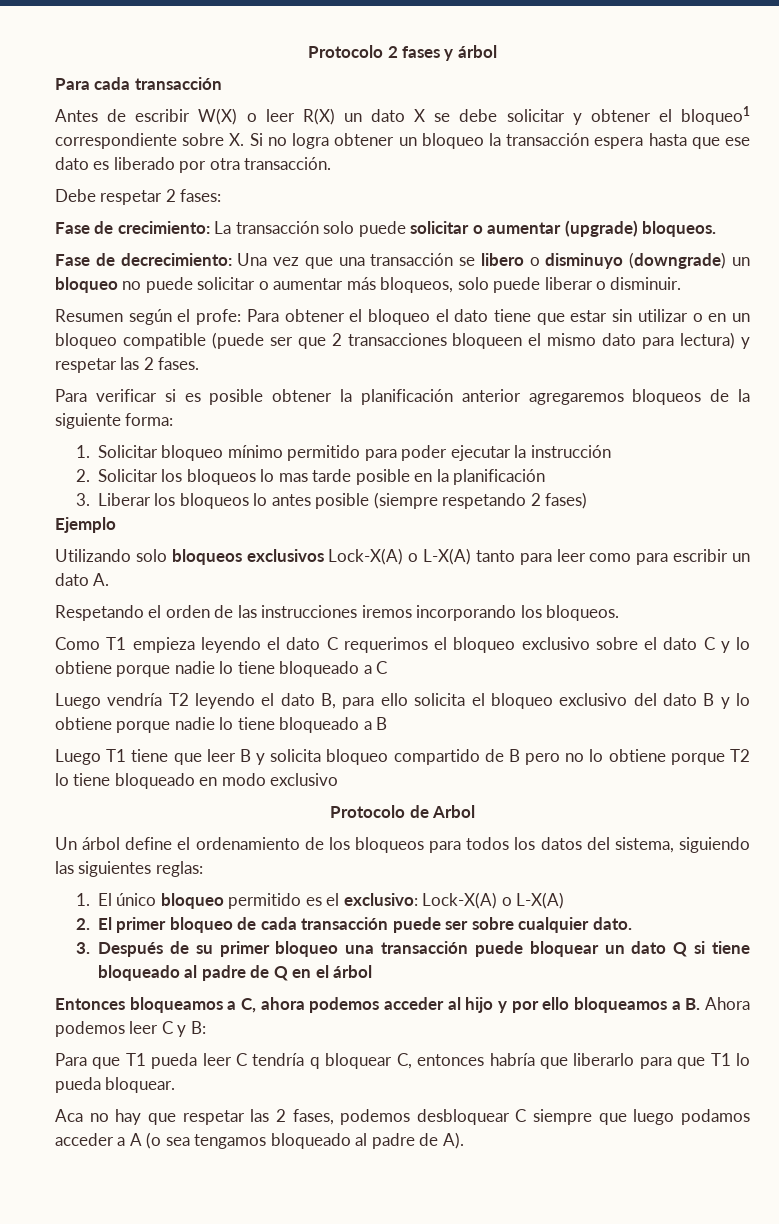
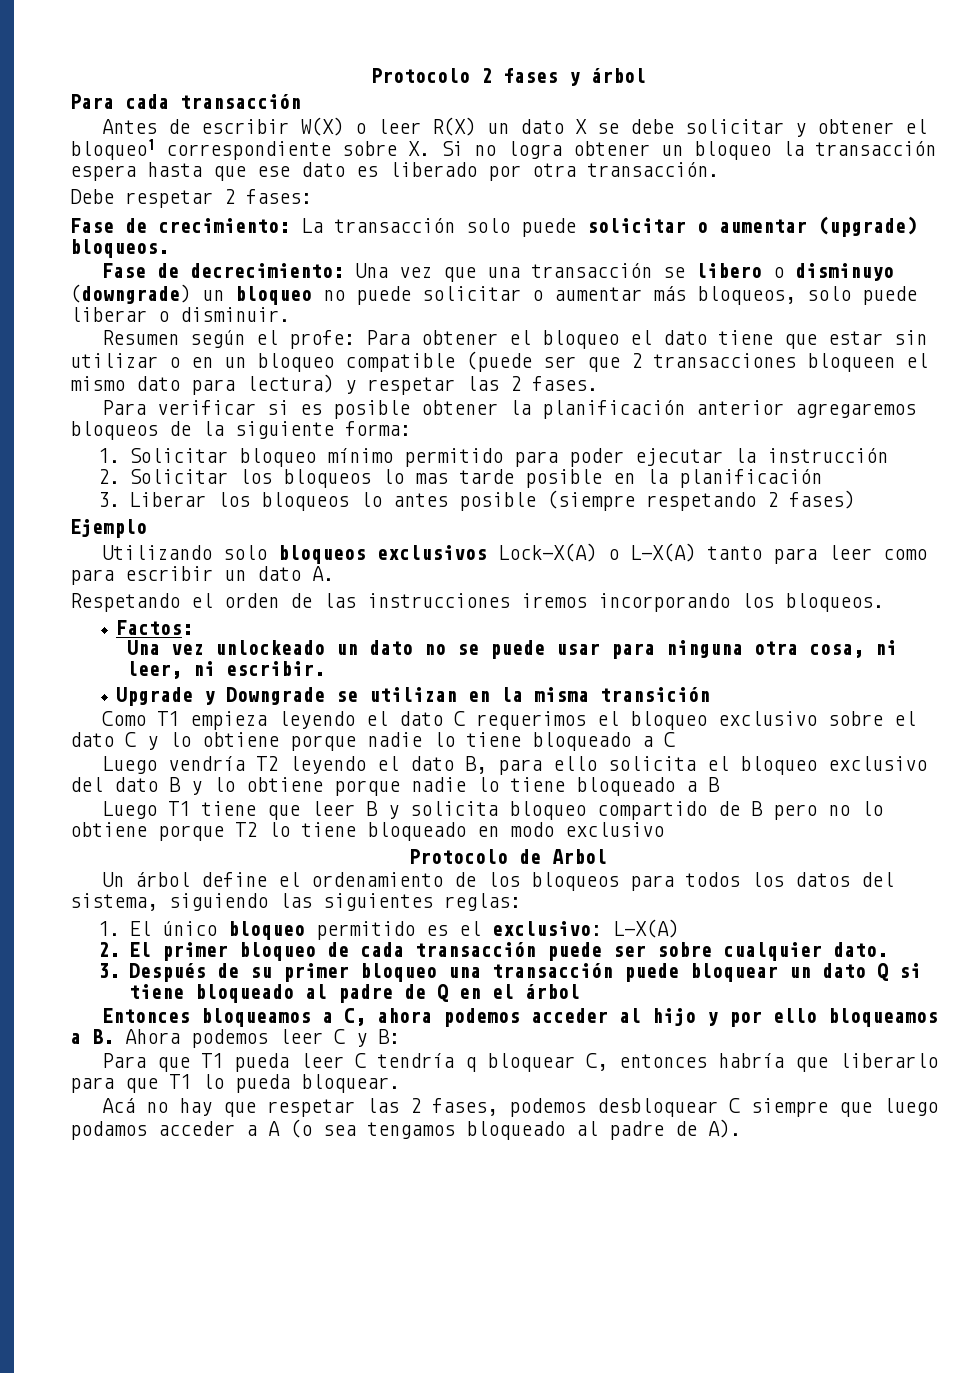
(620, 613) none -> [116,620,194,635] [126,640,897,659] [126,661,325,679] [116,687,711,706] // Factos: // Una vez unlockeado un dato no se puede usar para ninguna otra cosa, ni leer, ni escribir. // Upgrade y Downgrade se utilizan en la misma transición
[422,892,512,909] Lock-X(A) o -> (602, 928) none
[55,1109,83,1122] Aca -> [102,1098,136,1113] Acá

